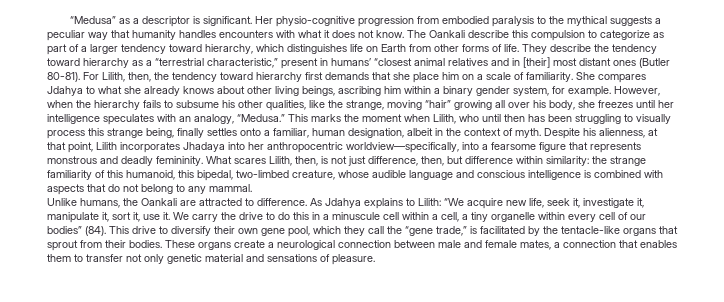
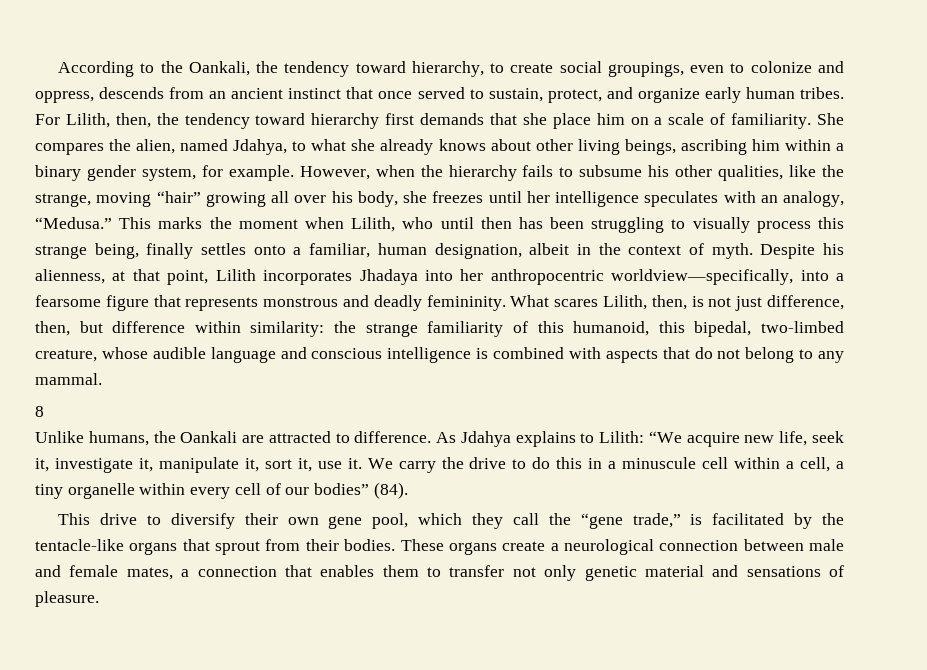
[70,16,662,27] [47,30,664,41] [47,44,657,55] [47,57,670,69] [47,72,80,82] “Medusa” as a descriptor is significant. Her physio-cognitive progression from embodied paralysis to the mythical suggests a peculiar way that humanity handles encounters with what it does not know. The Oankali describe this compulsion to categorize as part of a larger tendency toward hierarchy, which distinguishes life on Earth from other forms of life. They describe the tendency toward hierarchy as a “terrestrial characteristic,” present in humans’ “closest animal relatives and in [their] most distant ones (Butler 80-81). -> [58,61,844,77] [35,87,844,103] According to the Oankali, the tendency toward hierarchy, to create social groupings, even to colonize and oppress, descends from an ancient instinct that once served to sustain, protect, and organize early human tribes.
[47,86,83,96] Jdahya -> [109,139,288,155] the alien, named Jdahya,
(252, 188) none -> [35,406,44,417] // 8
(106, 231) none -> (408, 490) //

